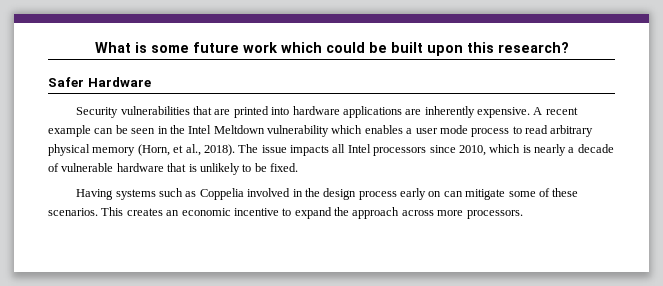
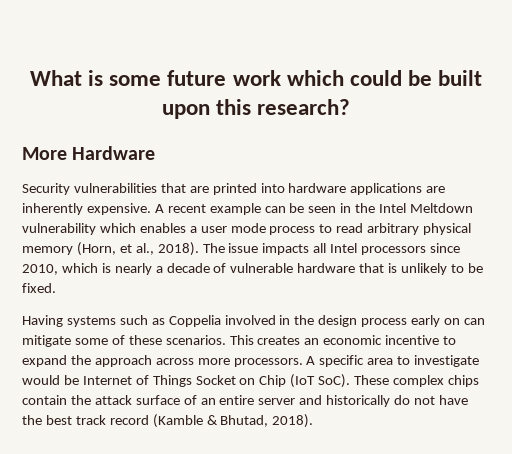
[48,77,84,87] Safer -> [22,147,67,160] More
(523, 214) none -> [306,355,480,367] [22,374,479,388] [22,395,468,407] [22,414,314,428] A specific area to investigate would be Internet of Things Socket on Chip (IoT SoC). These complex chips contain the attack surface of an entire server and historically do not have the best track record (Kamble & Bhutad, 2018).

